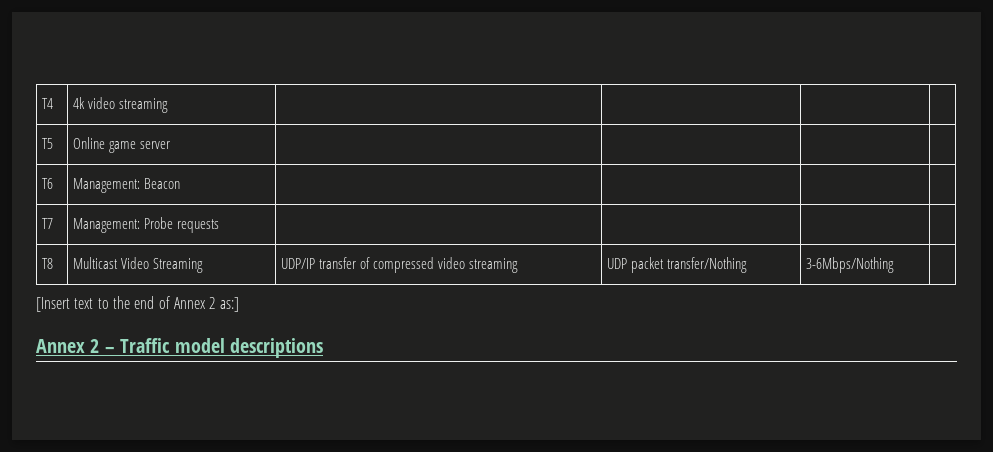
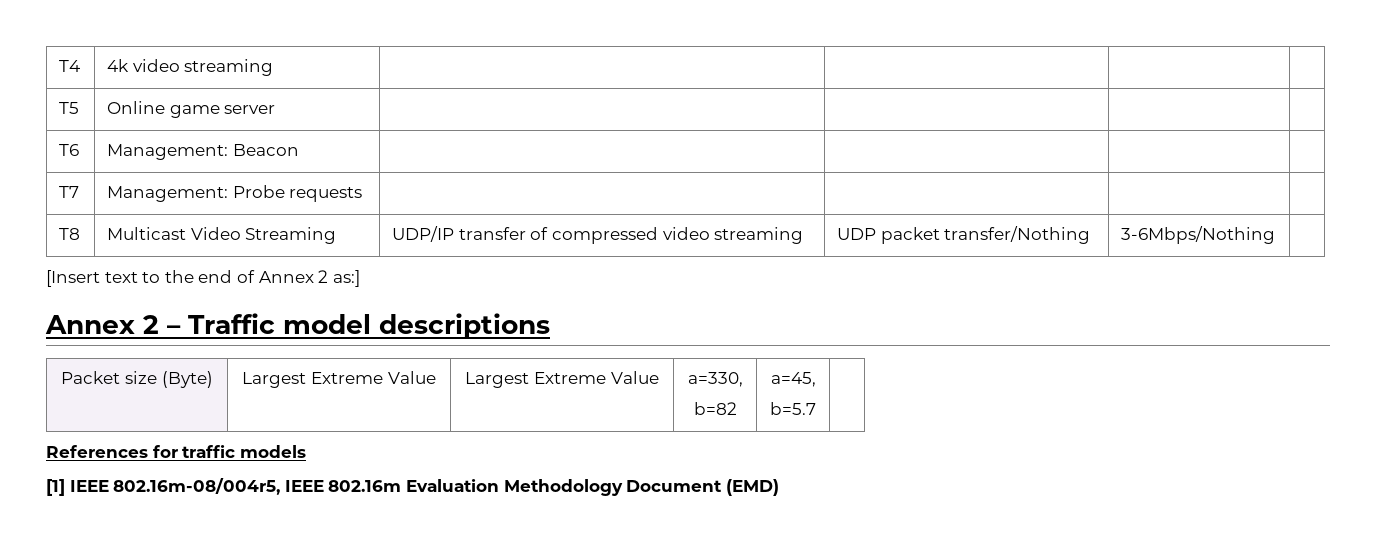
(323, 348) none -> [61,371,213,388] [242,371,436,388] [465,371,659,388] [687,372,743,387] [693,402,737,415] [770,372,816,387] [769,402,816,415] [46,445,306,458] [46,478,779,496] // Packet size (Byte) | Largest Extreme Value | Largest Extreme Value | a=330, // b=82 | a=45, // b=5.7 | // References for traffic models // [1] IEEE 802.16m-08/004r5, IEEE 802.16m Evaluation Methodology Document (EMD)

